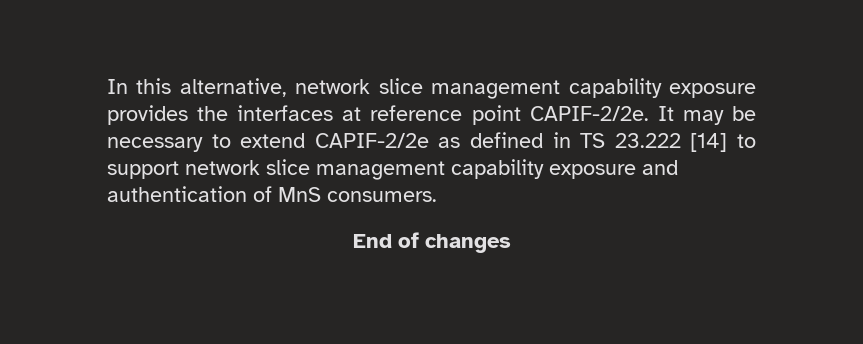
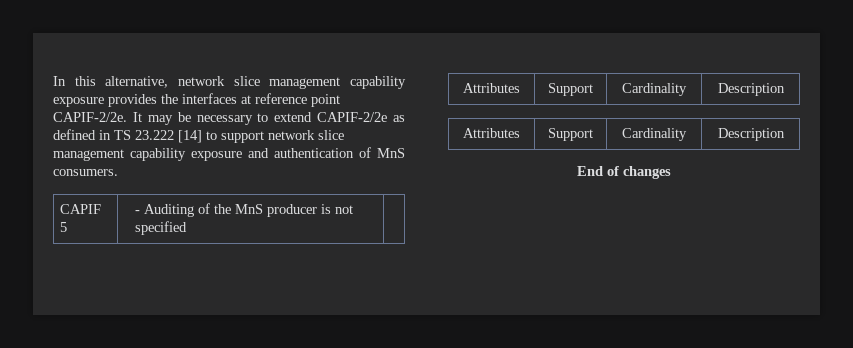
(437, 196) none -> [59,204,101,214] [59,222,67,232] [135,203,354,217] [135,221,188,235] [463,83,520,93] [548,83,593,96] [622,83,687,96] [717,83,785,96] [463,128,520,138] [548,128,593,141] [622,128,687,141] [717,128,785,141] // CAPIF 5 | - Auditing of the MnS producer is not specified | // Attributes | Support | Cardinality | Description // Attributes | Support | Cardinality | Description

